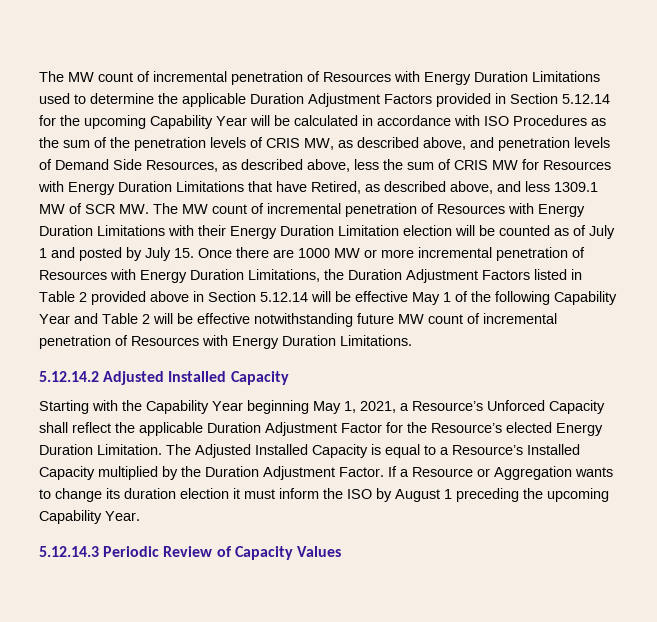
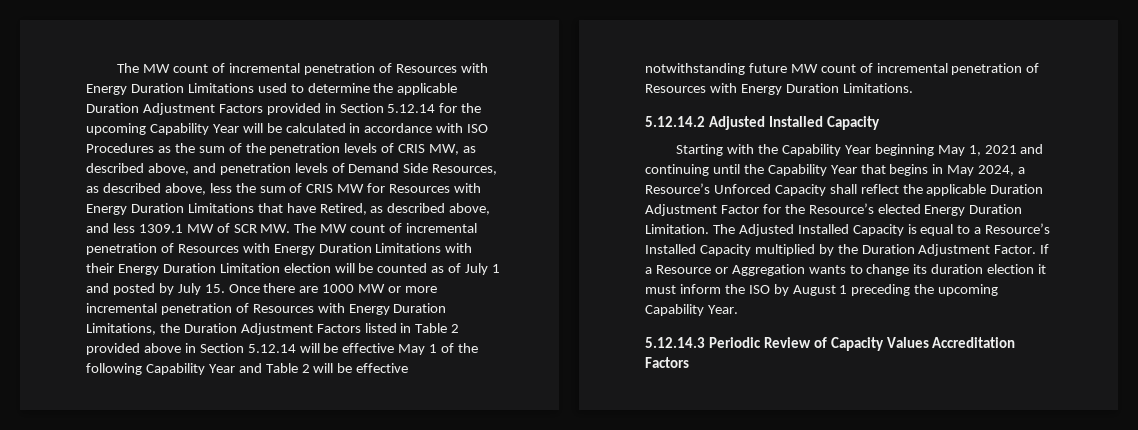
[360,401,396,413] 2021, -> [984,144,1044,154] [645,164,1015,176] 2021 and continuing until the Capability Year that begins in May 2024,
(341, 551) none -> [932,337,1016,348] [645,357,689,368] Accreditation Factors

